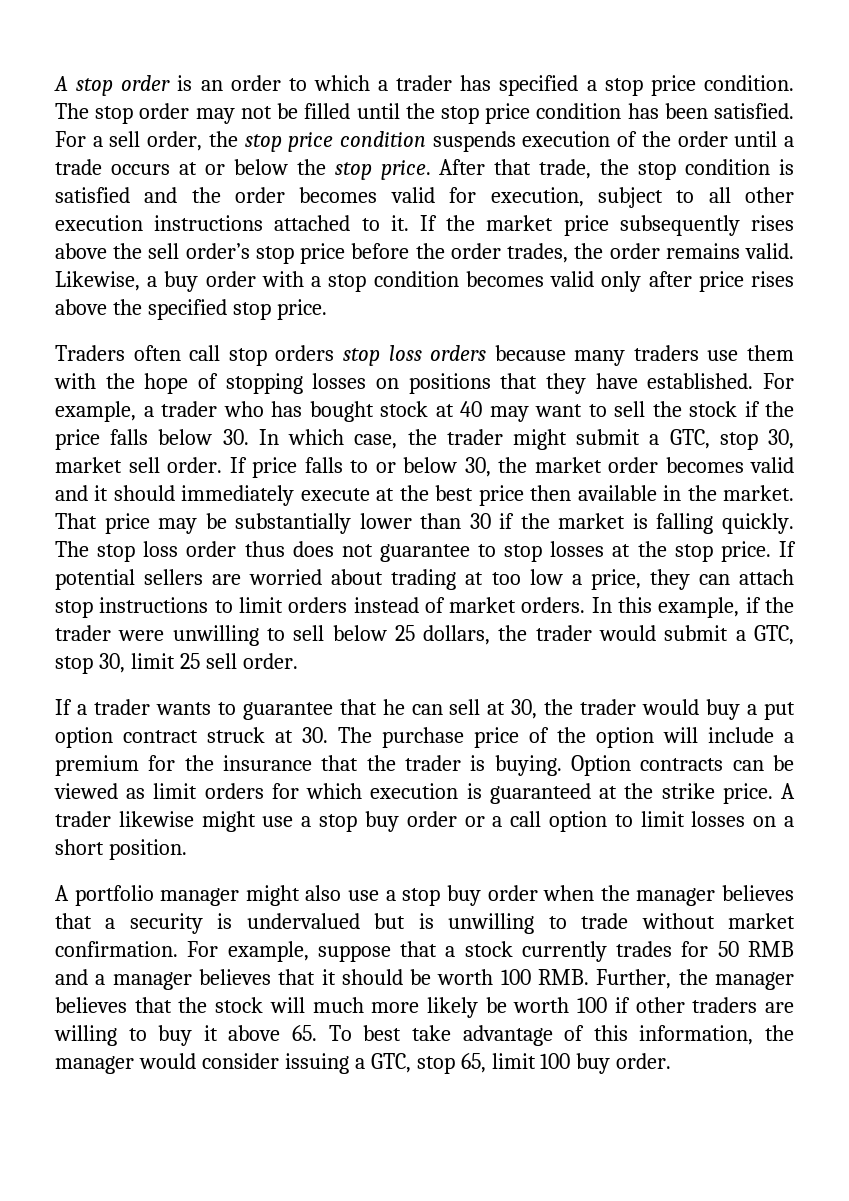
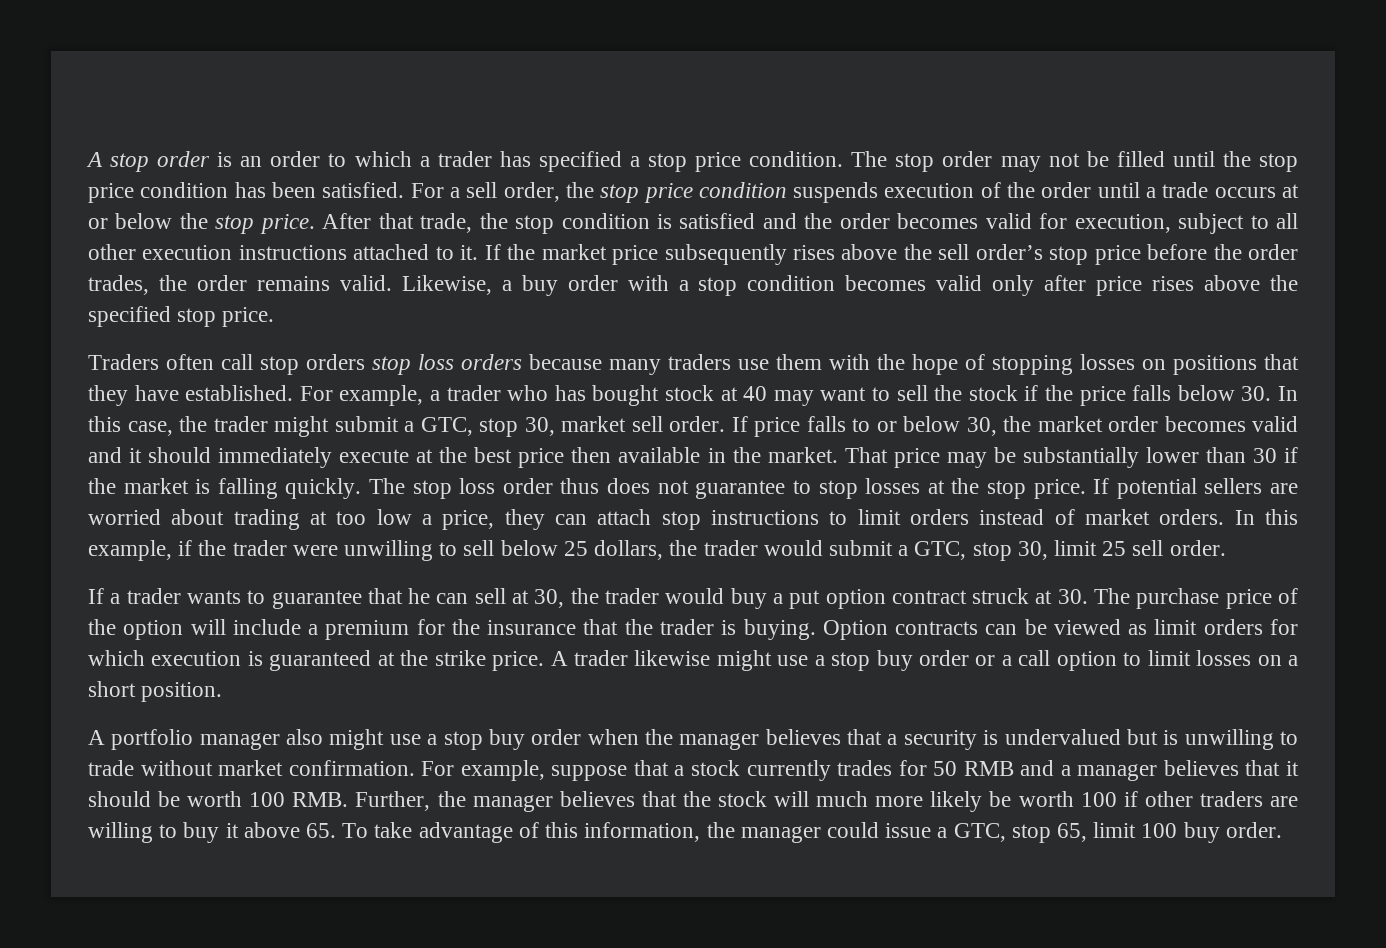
[288,429,345,445] which -> [88,416,121,432] this
[245,885,342,906] might also -> [286,729,385,750] also might
[363,1025,402,1041] best -> (369, 830) none
[138,1053,349,1074] would consider issuing -> [826,822,932,838] could issue

